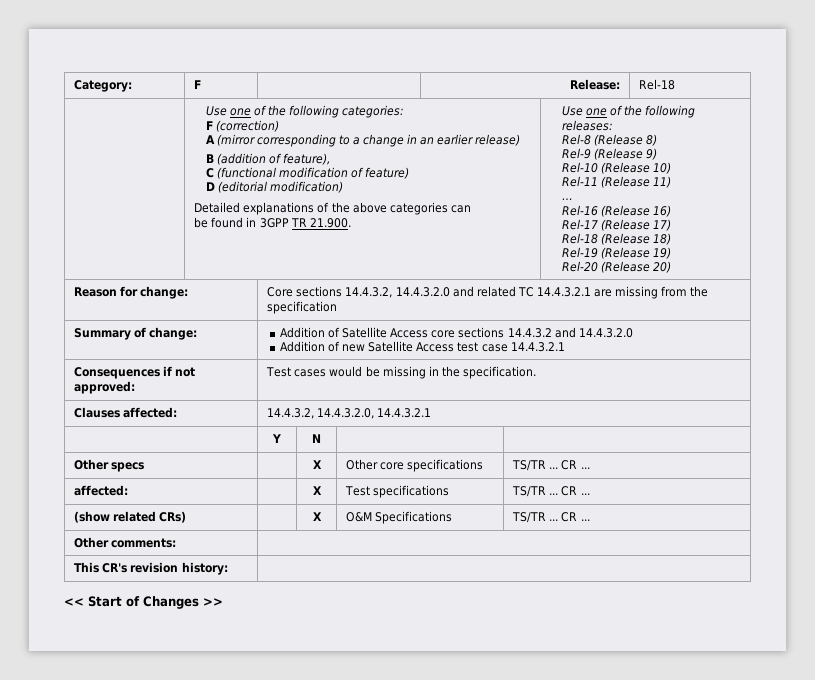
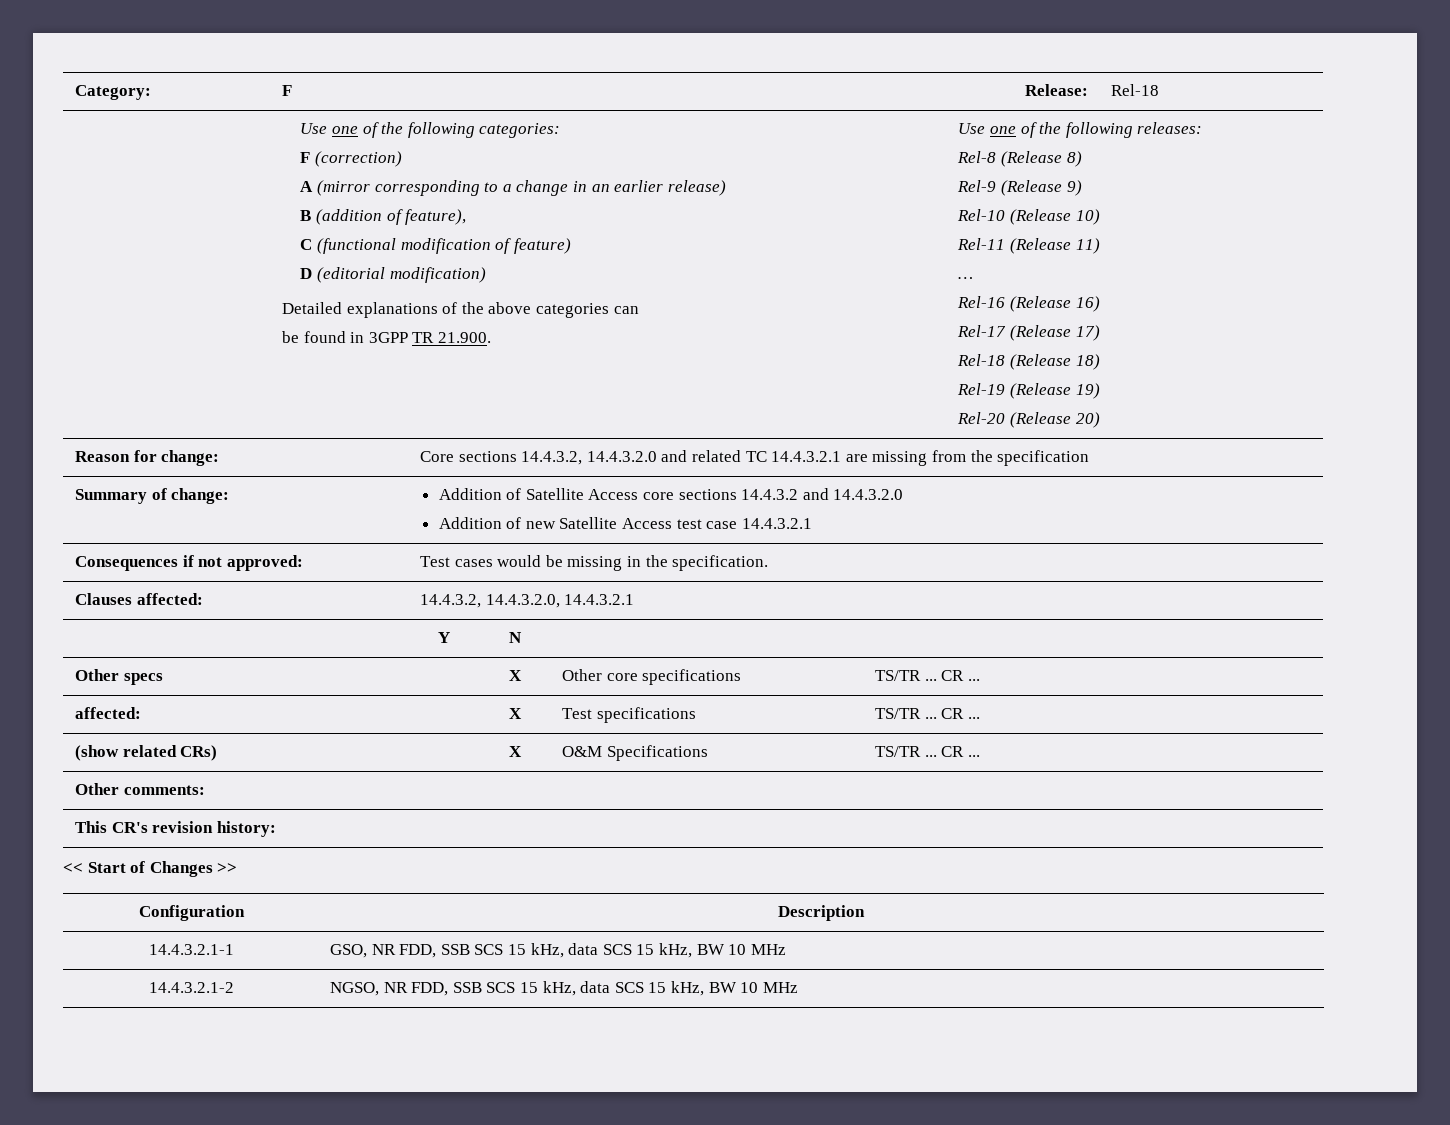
(223, 602) none -> [138,905,245,921] [778,905,865,921] [148,944,234,955] [330,943,786,958] [148,982,234,993] [330,981,798,996] // Configuration | Description // 14.4.3.2.1-1 | GSO, NR FDD, SSB SCS 15 kHz, data SCS 15 kHz, BW 10 MHz // 14.4.3.2.1-2 | NGSO, NR FDD, SSB SCS 15 kHz, data SCS 15 kHz, BW 10 MHz

